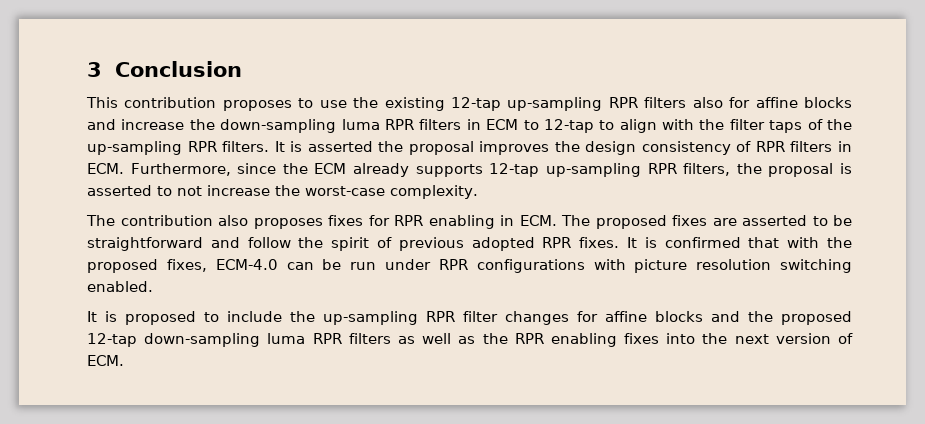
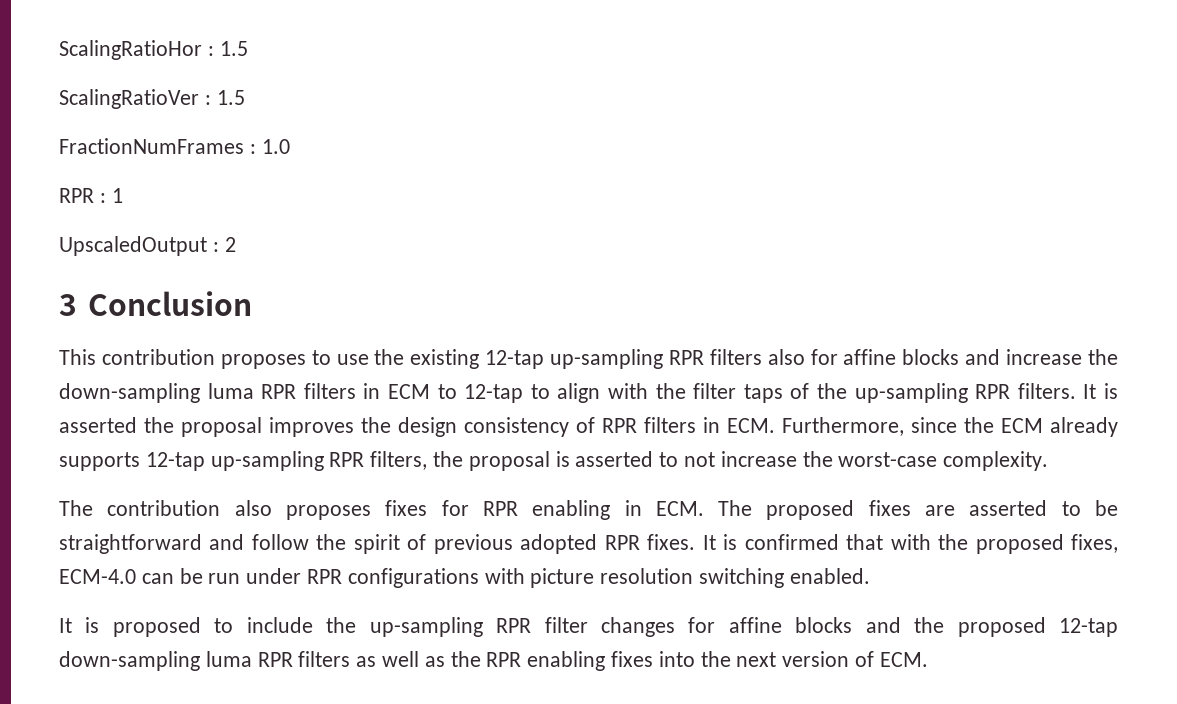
(87, 69) none -> [59,40,248,60] [59,89,245,109] [59,138,290,154] [59,188,123,203] [59,236,236,256] ScalingRatioHor : 1.5 // ScalingRatioVer : 1.5 // FractionNumFrames : 1.0 // RPR : 1 // UpscaledOutput : 2 //

